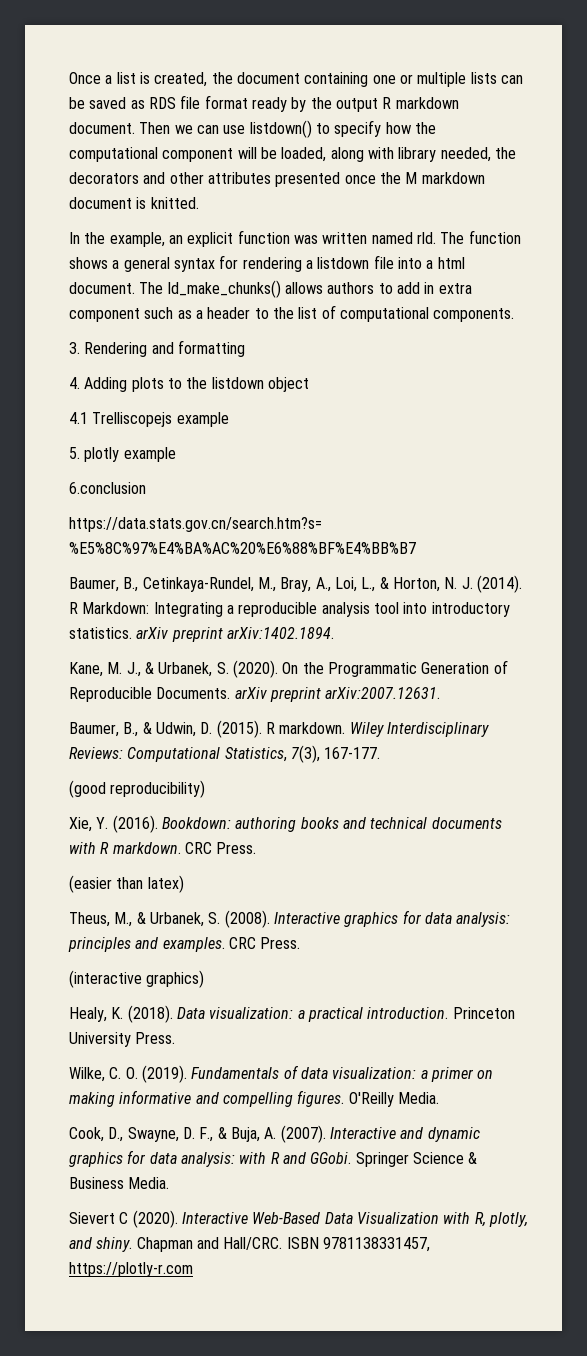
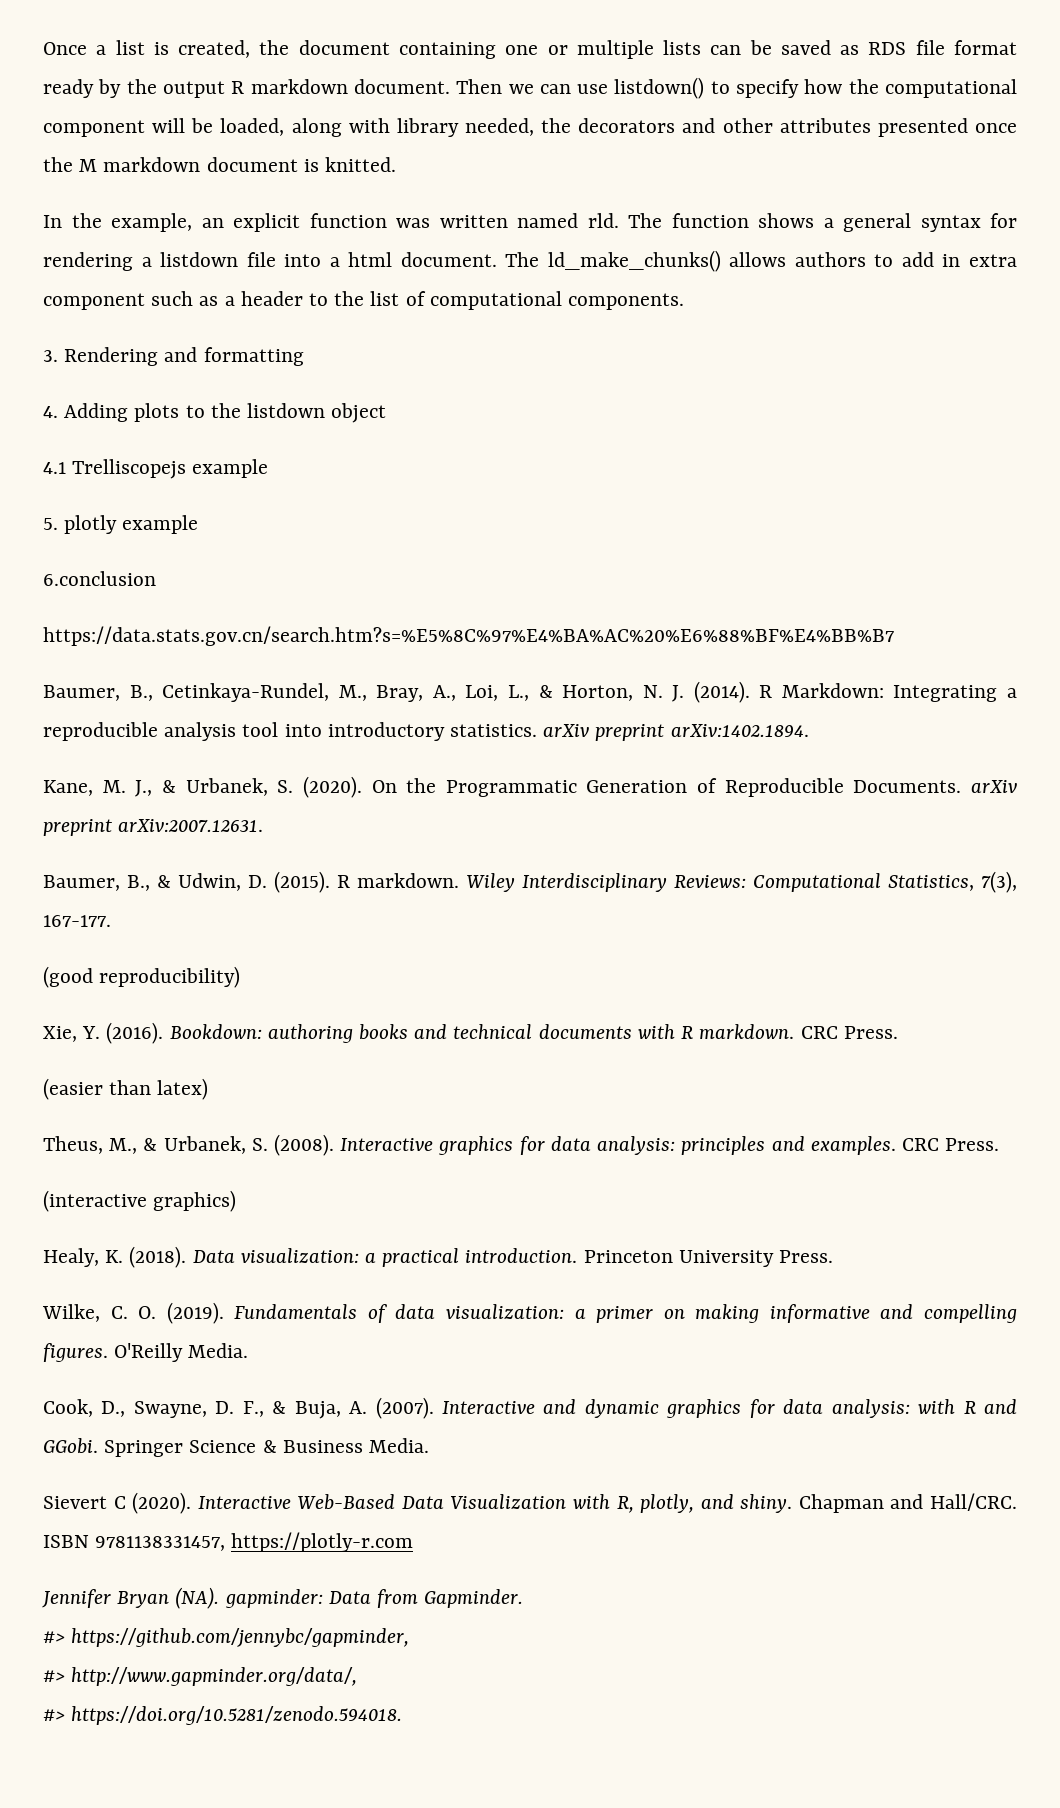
(193, 1269) none -> [42,1587,524,1609] [43,1628,410,1647] [43,1667,358,1686] [43,1706,403,1725] // Jennifer Bryan (NA). gapminder: Data from Gapminder. // #> https://github.com/jennybc/gapminder, // #> http://www.gapminder.org/data/, // #> https://doi.org/10.5281/zenodo.594018.

